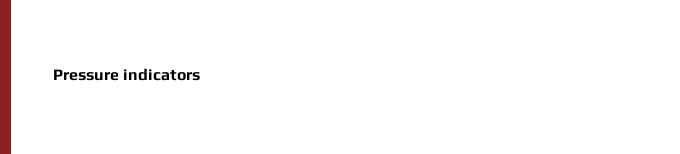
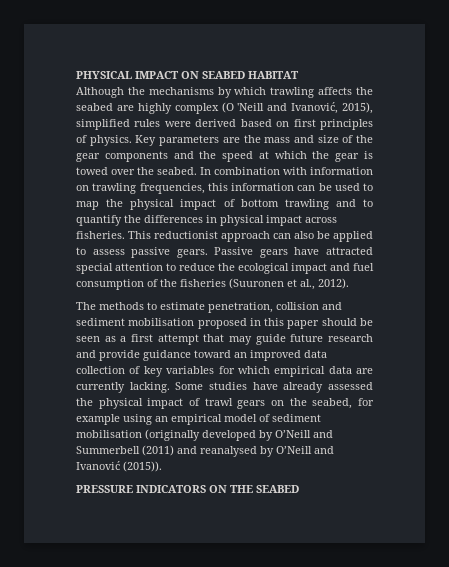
[53,68,201,81] Pressure indicators -> [76,71,299,79] [76,87,373,98] [76,102,373,114] [76,119,373,130] [76,135,373,146] [76,151,373,162] [76,167,373,175] [76,183,373,194] [76,199,373,210] [76,215,337,226] [76,231,373,242] [76,247,374,258] [76,263,374,274] [76,278,349,290] [76,302,342,313] [76,318,373,329] [76,334,373,345] [76,350,327,361] [76,366,373,377] [76,382,373,393] [76,398,374,409] [76,414,321,425] [76,429,333,441] [76,445,334,457] [76,461,162,472] [76,485,299,493] PHYSICAL IMPACT ON SEABED HABITAT // Although the mechanisms by which trawling affects the seabed are highly complex (O 'Neill and Ivanović, 2015), simplified rules were derived based on first principles of physics. Key parameters are the mass and size of the gear components and the speed at which the gear is towed over the seabed. In combination with information on trawling frequencies, this information can be used to map the physical impact of bottom trawling and to quantify the differences in physical impact across fisheries. This reductionist approach can also be applied to assess passive gears. Passive gears have attracted special attention to reduce the ecological impact and fuel consumption of the fisheries (Suuronen et al., 2012). // The methods to estimate penetration, collision and sediment mobilisation proposed in this paper should be seen as a first attempt that may guide future research and provide guidance toward an improved data collection of key variables for which empirical data are currently lacking. Some studies have already assessed the physical impact of trawl gears on the seabed, for example using an empirical model of sediment mobilisation (originally developed by O’Neill and Summerbell (2011) and reanalysed by O’Neill and Ivanović (2015)). // PRESSURE INDICATORS ON THE SEABED

